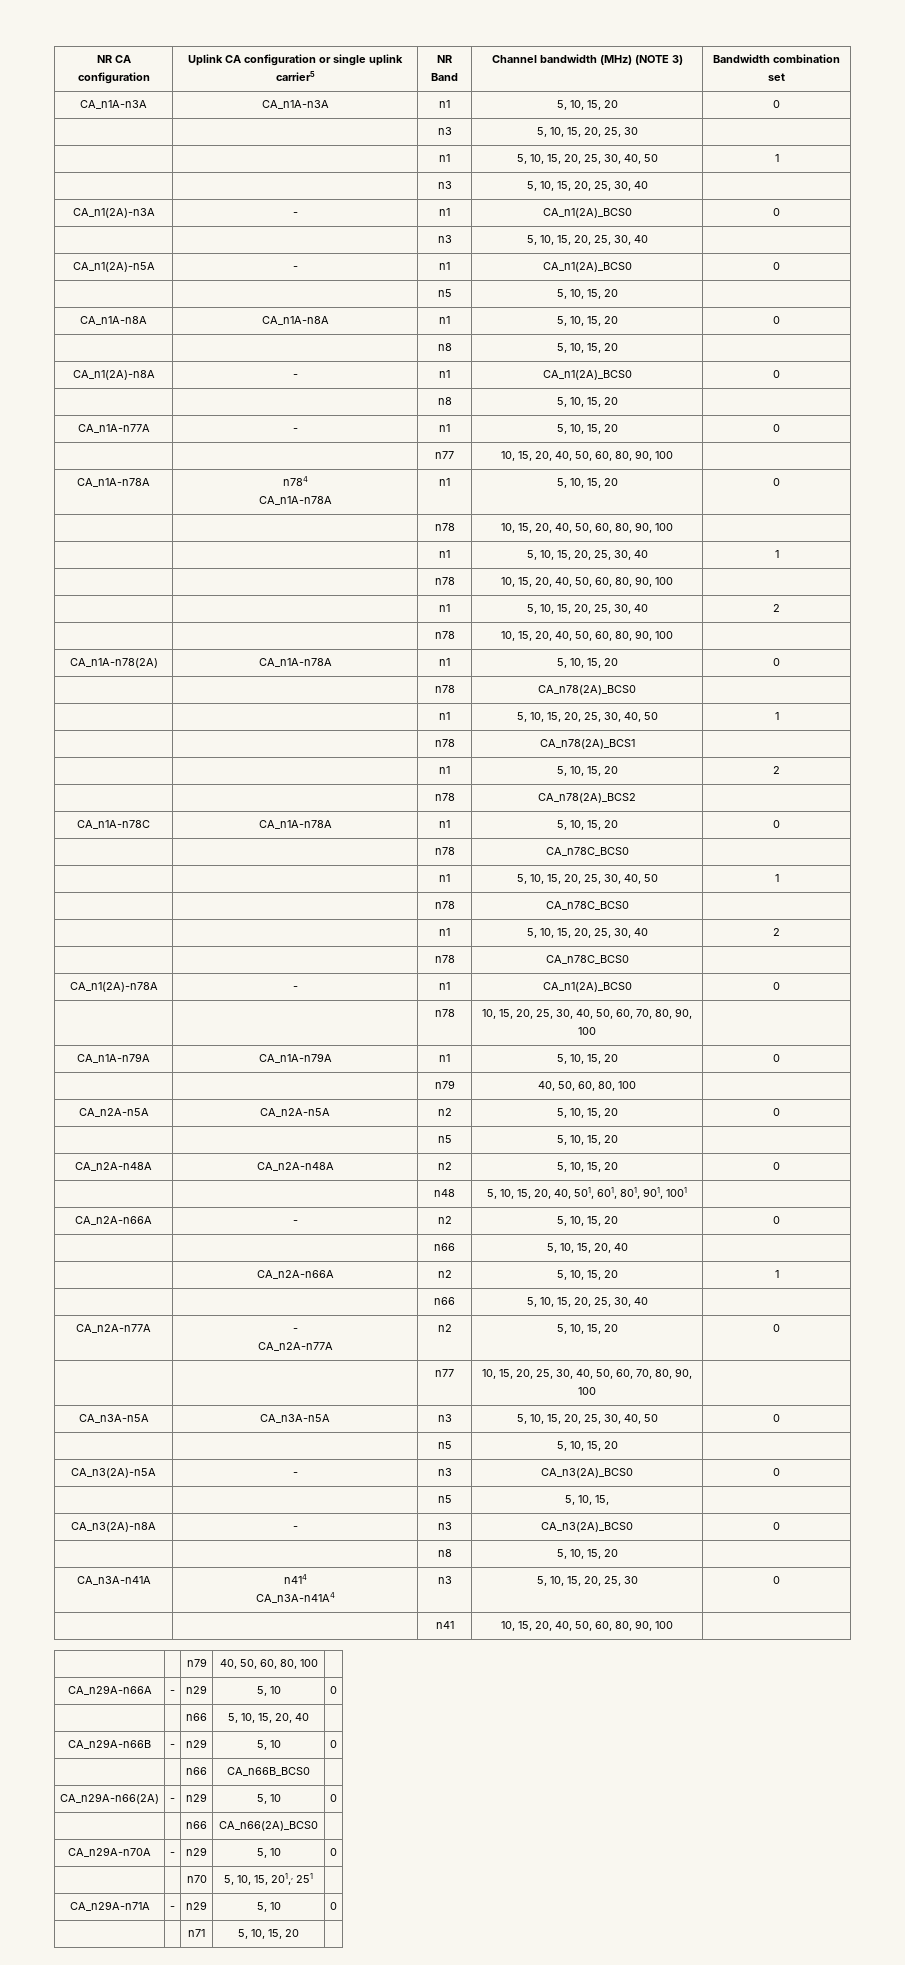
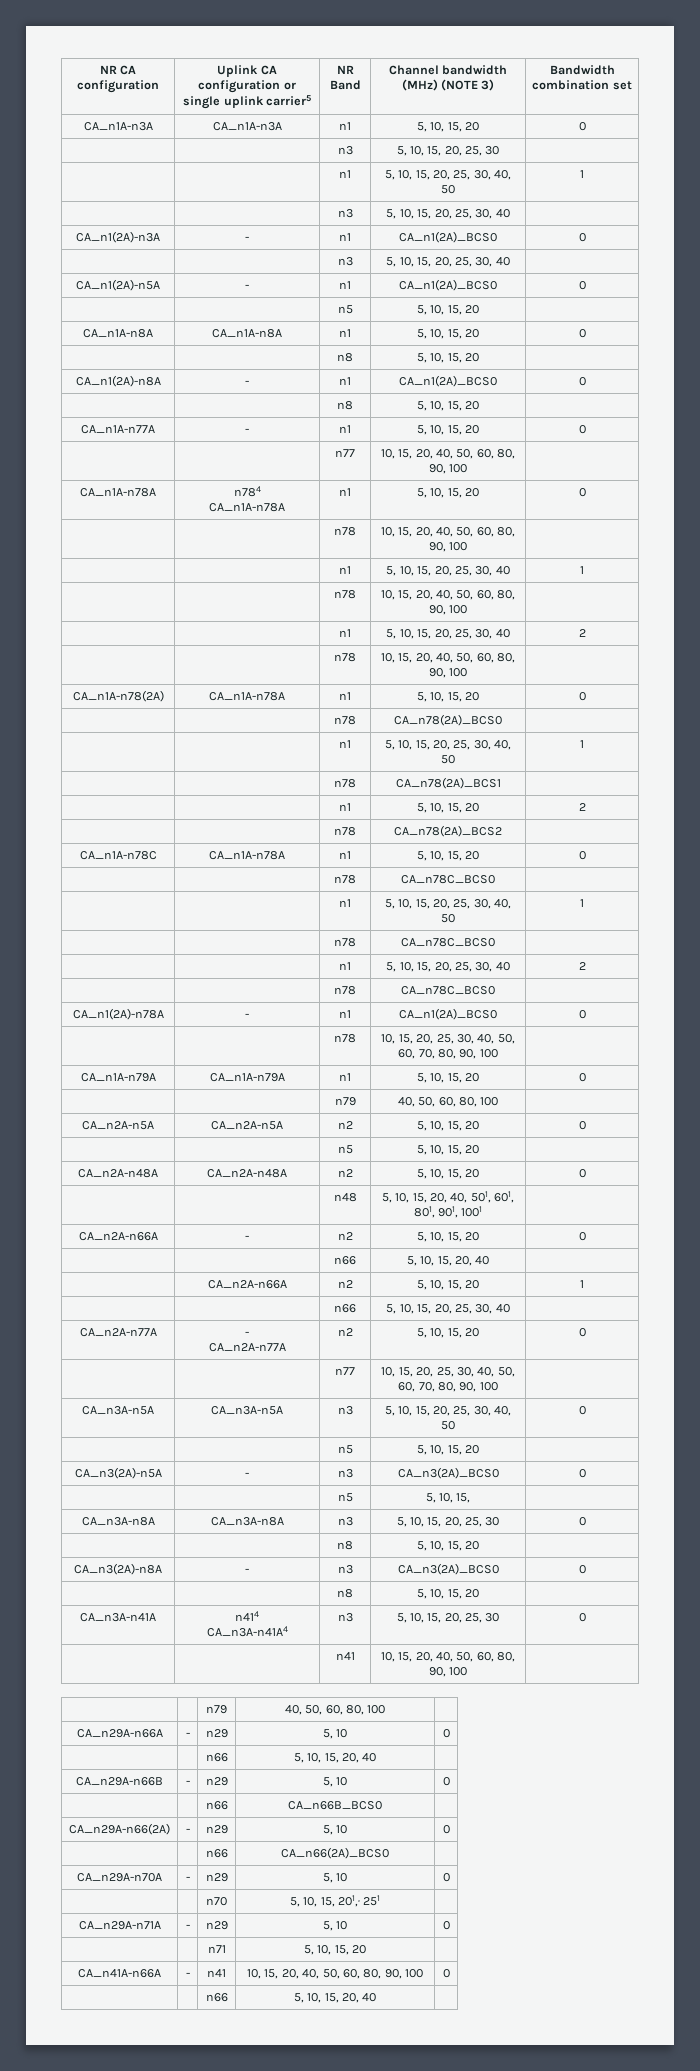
(609, 1500) none -> [81,1517,155,1526] [210,1517,284,1526] [337,1517,353,1526] [396,1517,500,1527] [578,1517,586,1526] [337,1541,353,1550] [416,1541,480,1551] // CA_n3A-n8A | CA_n3A-n8A | n3 | 5, 10, 15, 20, 25, 30 | 0 // | | n8 | 5, 10, 15, 20 |
(299, 1933) none -> [78,1969,161,1978] [185,1972,190,1977] [207,1969,226,1977] [247,1969,424,1979] [442,1969,450,1978] [205,1993,228,2002] [293,1993,377,2003] // CA_n41A-n66A | - | n41 | 10, 15, 20, 40, 50, 60, 80, 90, 100 | 0 // | | n66 | 5, 10, 15, 20, 40 |

